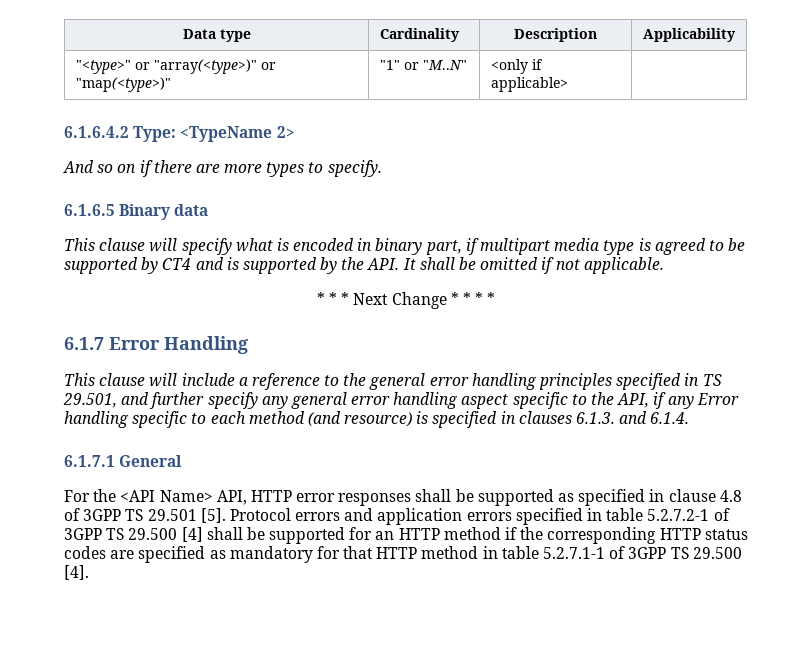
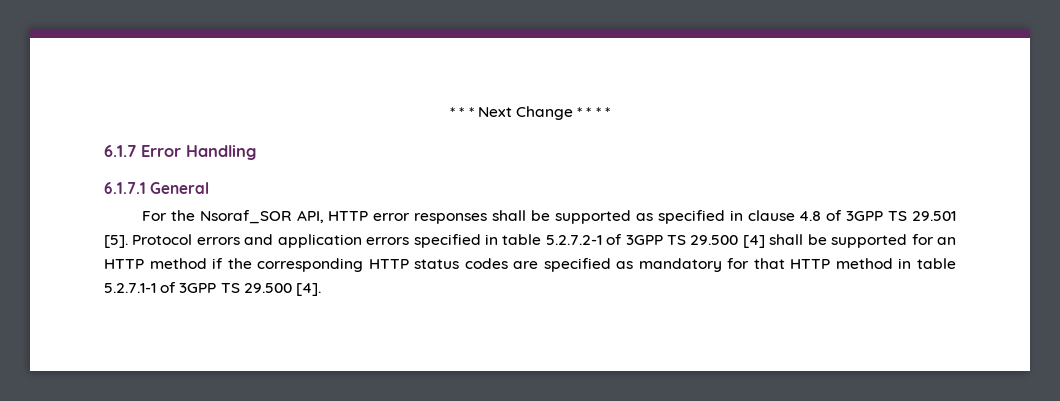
[182,29,251,42] [379,28,460,42] [514,28,597,42] [643,28,736,42] [75,59,276,74] [75,77,171,92] [379,60,467,70] [490,59,543,74] [490,77,568,92] [64,126,295,142] [63,160,382,177] [64,204,209,220] [64,238,746,255] [64,257,664,274] Data type | Cardinality | Description | Applicability // "<type>" or "array(<type>)" or "map(<type>)" | "1" or "M..N" | <only if applicable> | // 6.1.6.4.2 Type: <TypeName 2> // And so on if there are more types to specify. // 6.1.6.5 Binary data // This clause will specify what is encoded in binary part, if multipart media type is agreed to be supported by CT4 and is supported by the API. It shall be omitted if not applicable. // -> (450, 112) none
[64,373,722,390] [63,392,739,409] [64,411,690,428] // This clause will include a reference to the general error handling principles specified in TS 29.501, and further specify any general error handling aspect specific to the API, if any Error handling specific to each method (and resource) is specified in clauses 6.1.3. and 6.1.4. -> (256, 152) none
[120,490,213,502] <API Name> -> [199,210,292,224] Nsoraf_SOR

